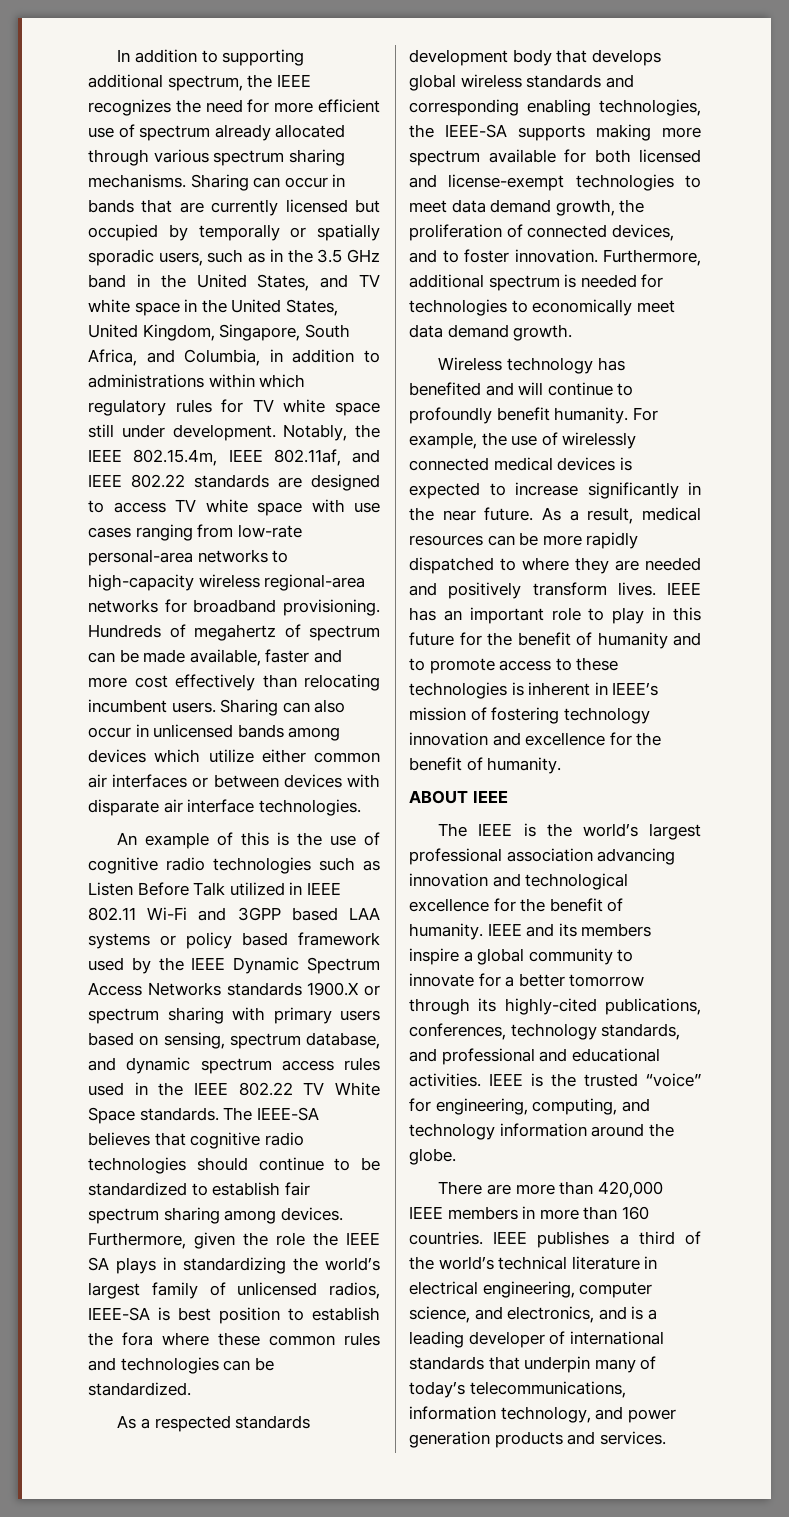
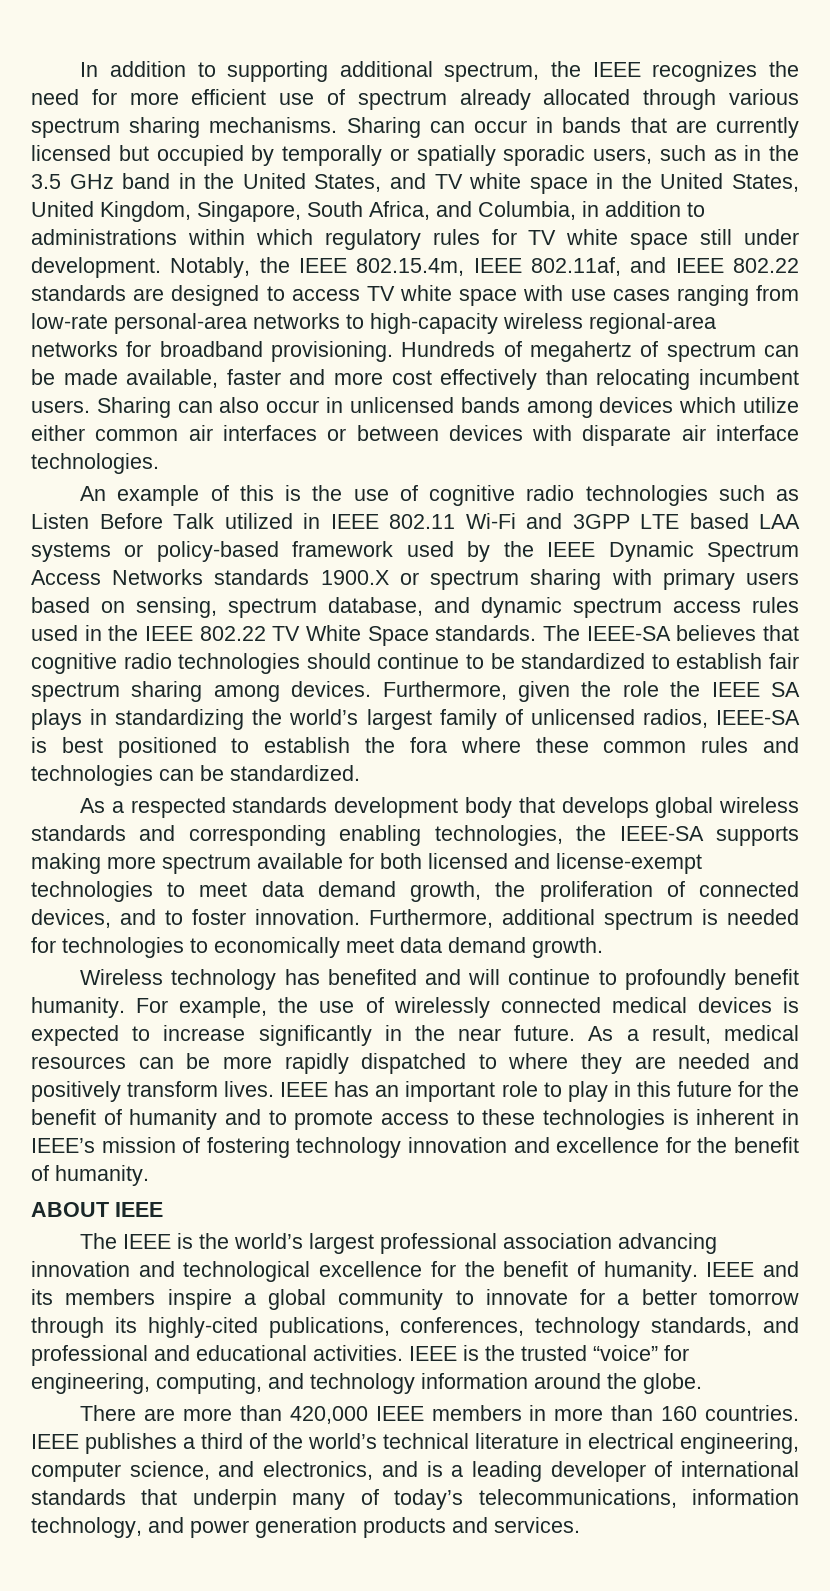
(281, 914) none -> [640,514,679,529] LTE
[186,932,288,949] policy based -> [156,541,279,562] policy-based
[219,1307,280,1324] position -> [117,737,217,758] positioned

